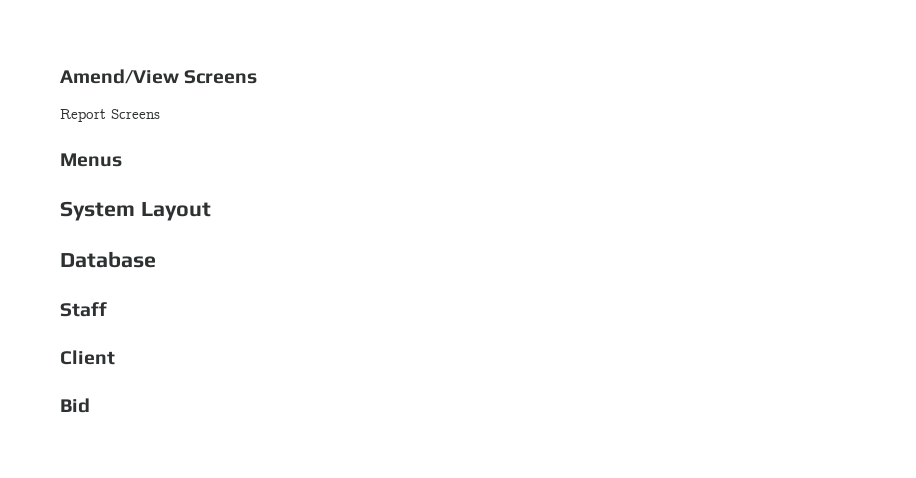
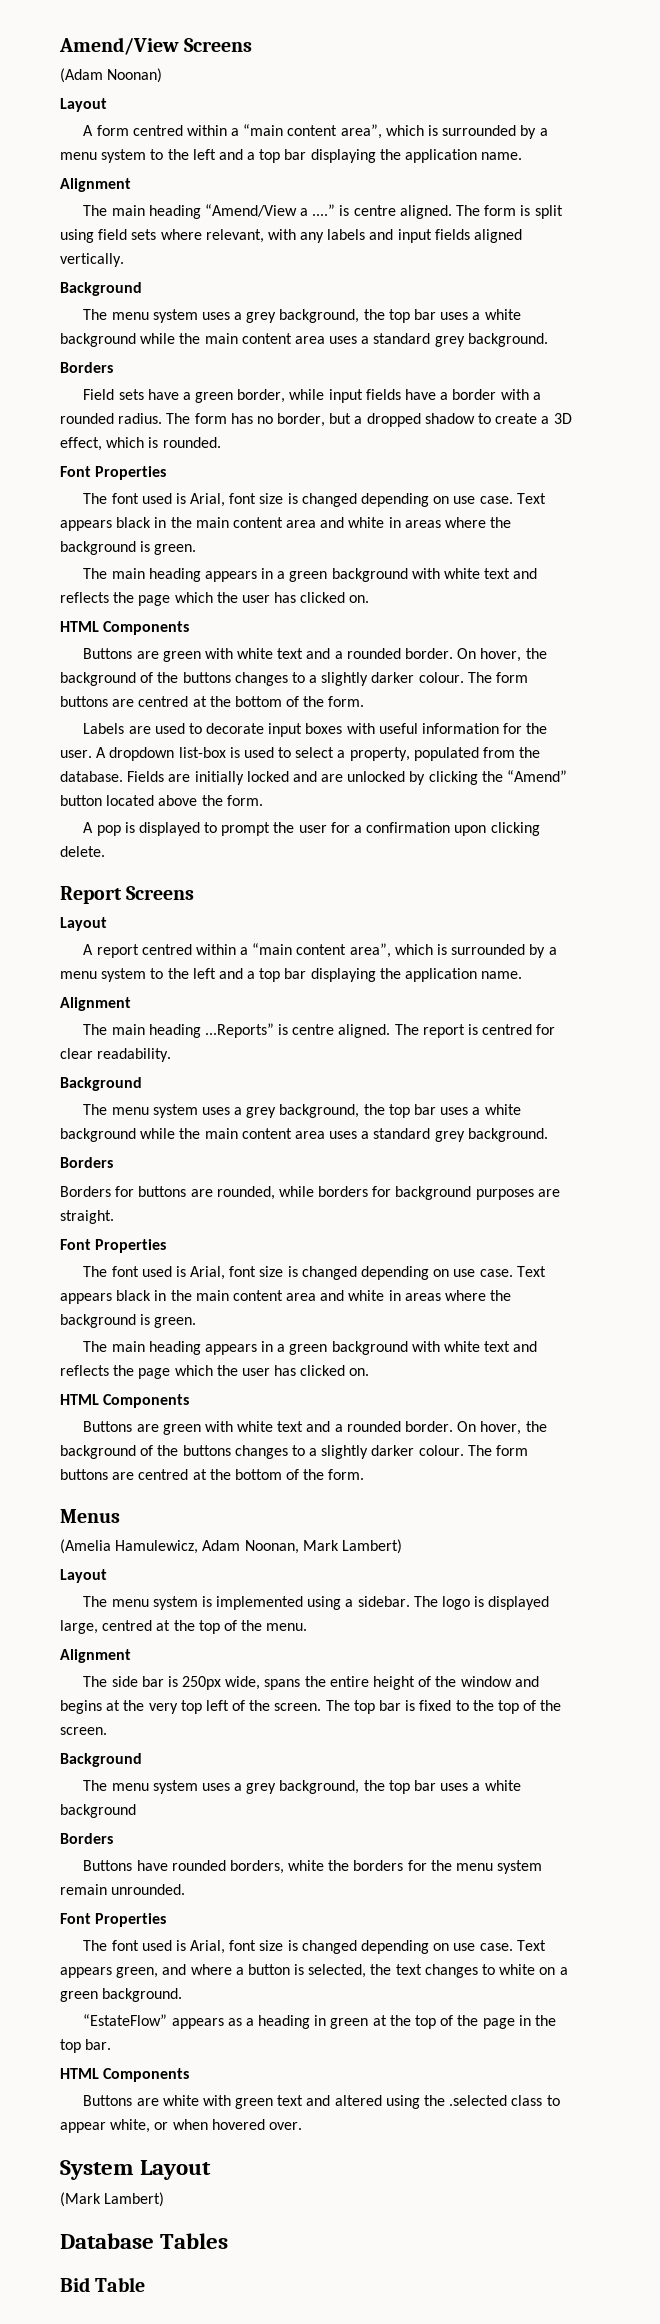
[60,109,160,122] [60,153,122,167] Report Screens // Menus -> [60,68,163,83] [60,98,107,112] [83,124,548,139] [60,149,523,163] [60,178,131,192] [83,204,563,219] [60,229,523,243] [60,253,124,267] [60,282,142,296] [83,309,521,323] [60,333,548,347] [60,362,113,373] [83,389,541,403] [60,413,572,427] [60,437,221,451] [60,466,167,480] [83,493,546,507] [60,517,512,531] [60,541,197,555] [83,568,538,582] [60,592,370,606] [60,621,190,635] [83,648,547,662] [60,672,529,686] [60,696,365,707] [83,723,548,737] [60,747,541,761] [60,770,568,785] [60,795,263,806] [83,822,540,836] [60,846,105,857] [60,886,195,904] [60,917,107,931] [83,943,557,958] [60,968,523,982] [60,997,131,1011] [83,1023,556,1038] [60,1048,172,1062] [60,1077,142,1091] [83,1104,521,1118] [60,1128,548,1142] [60,1157,113,1168] [60,1186,560,1200] [60,1210,114,1224] [60,1239,167,1253] [83,1266,546,1280] [60,1290,512,1304] [60,1314,197,1328] [83,1341,538,1355] [60,1365,370,1379] [60,1394,190,1408] [83,1421,547,1435] [60,1445,529,1459] [60,1469,365,1480] [60,1509,120,1523] [60,1539,402,1554] [60,1569,107,1583] [83,1596,550,1610] [60,1620,308,1634] [60,1649,131,1663] [83,1676,539,1690] [60,1700,562,1714] [60,1727,107,1735] [60,1753,142,1767] [83,1780,521,1794] [60,1804,136,1818] [60,1833,113,1844] [83,1860,543,1874] [60,1884,186,1895] [60,1913,167,1927] [83,1940,546,1954] [60,1964,568,1978] [60,1988,183,2002] [83,2014,556,2029] [60,2039,112,2053] [60,2068,190,2082] [83,2095,560,2109] [60,2119,302,2133] (Adam Noonan) // Layout // A form centred within a “main content area”, which is surrounded by a menu system to the left and a top bar displaying the application name. // Alignment // The main heading “Amend/View a ....” is centre aligned. The form is split using field sets where relevant, with any labels and input fields aligned vertically. // Background // The menu system uses a grey background, the top bar uses a white background while the main content area uses a standard grey background. // Borders // Field sets have a green border, while input fields have a border with a rounded radius. The form has no border, but a dropped shadow to create a 3D effect, which is rounded. // Font Properties // The font used is Arial, font size is changed depending on use case. Text appears black in the main content area and white in areas where the background is green. // The main heading appears in a green background with white text and reflects the page which the user has clicked on. // HTML Components // Buttons are green with white text and a rounded border. On hover, the background of the buttons changes to a slightly darker colour. The form buttons are centred at the bottom of the form. // Labels are used to decorate input boxes with useful information for the user. A dropdown list-box is used to select a property, populated from the database. Fields are initially locked and are unlocked by clicking the “Amend” button located above the form. // A pop is displayed to prompt the user for a confirmation upon clicking delete. // Report Screens // Layout // A report centred within a “main content area”, which is surrounded by a menu system to the left and a top bar displaying the application name. // Alignment // The main heading ...Reports” is centre aligned. The report is centred for clear readability. // Background // The menu system uses a grey background, the top bar uses a white background while the main content area uses a standard grey background. // Borders // Borders for buttons are rounded, while borders for background purposes are straight. // Font Properties // The font used is Arial, font size is changed depending on use case. Text appears black in the main content area and white in areas where the background is green. // The main heading appears in a green background with white text and reflects the page which the user has clicked on. // HTML Components // Buttons are green with white text and a rounded border. On hover, the background of the buttons changes to a slightly darker colour. The form buttons are centred at the bottom of the form. // Menus // (Amelia Hamulewicz, Adam Noonan, Mark Lambert) // Layout // The menu system is implemented using a sidebar. The logo is displayed large, centred at the top of the menu. // Alignment // The side bar is 250px wide, spans the entire height of the window and begins at the very top left of the screen. The top bar is fixed to the top of the screen. // Background // The menu system uses a grey background, the top bar uses a white background // Borders // Buttons have rounded borders, white the borders for the menu system remain unrounded. // Font Properties // The font used is Arial, font size is changed depending on use case. Text appears green, and where a button is selected, the text changes to white on a green background. // “EstateFlow” appears as a heading in green at the top of the page in the top bar. // HTML Components // Buttons are white with green text and altered using the .selected class to appear white, or when hovered over.
(211, 211) none -> [60,2192,165,2207] // (Mark Lambert)
[60,302,107,317] [60,350,115,365] // Staff // Client -> [160,2233,229,2249] Tables
(90, 405) none -> [95,2277,146,2292] Table

